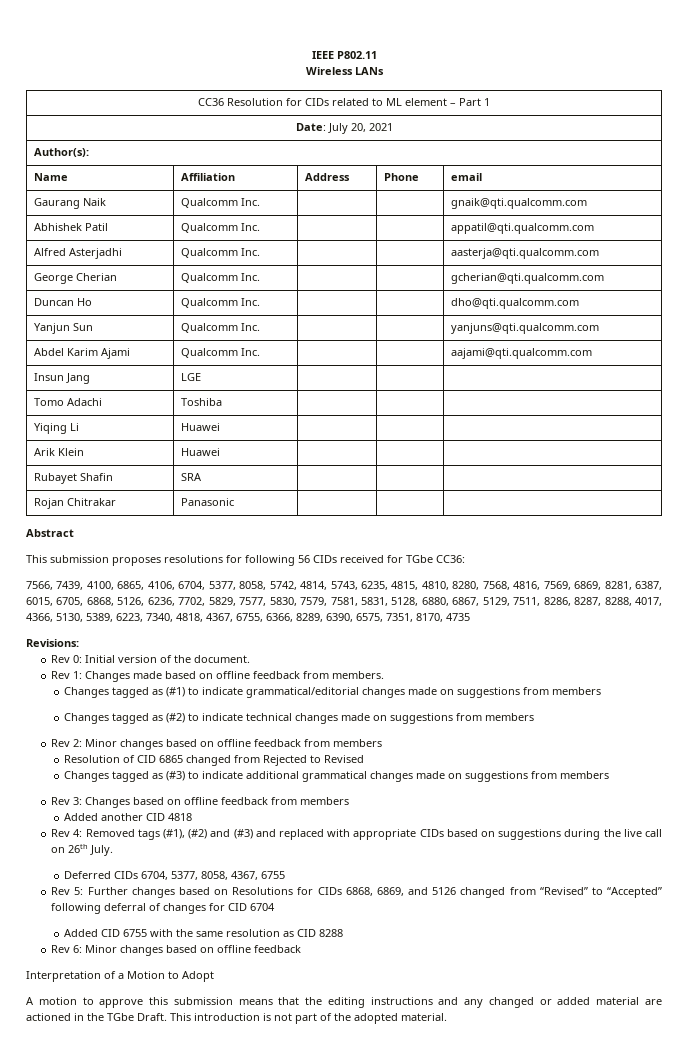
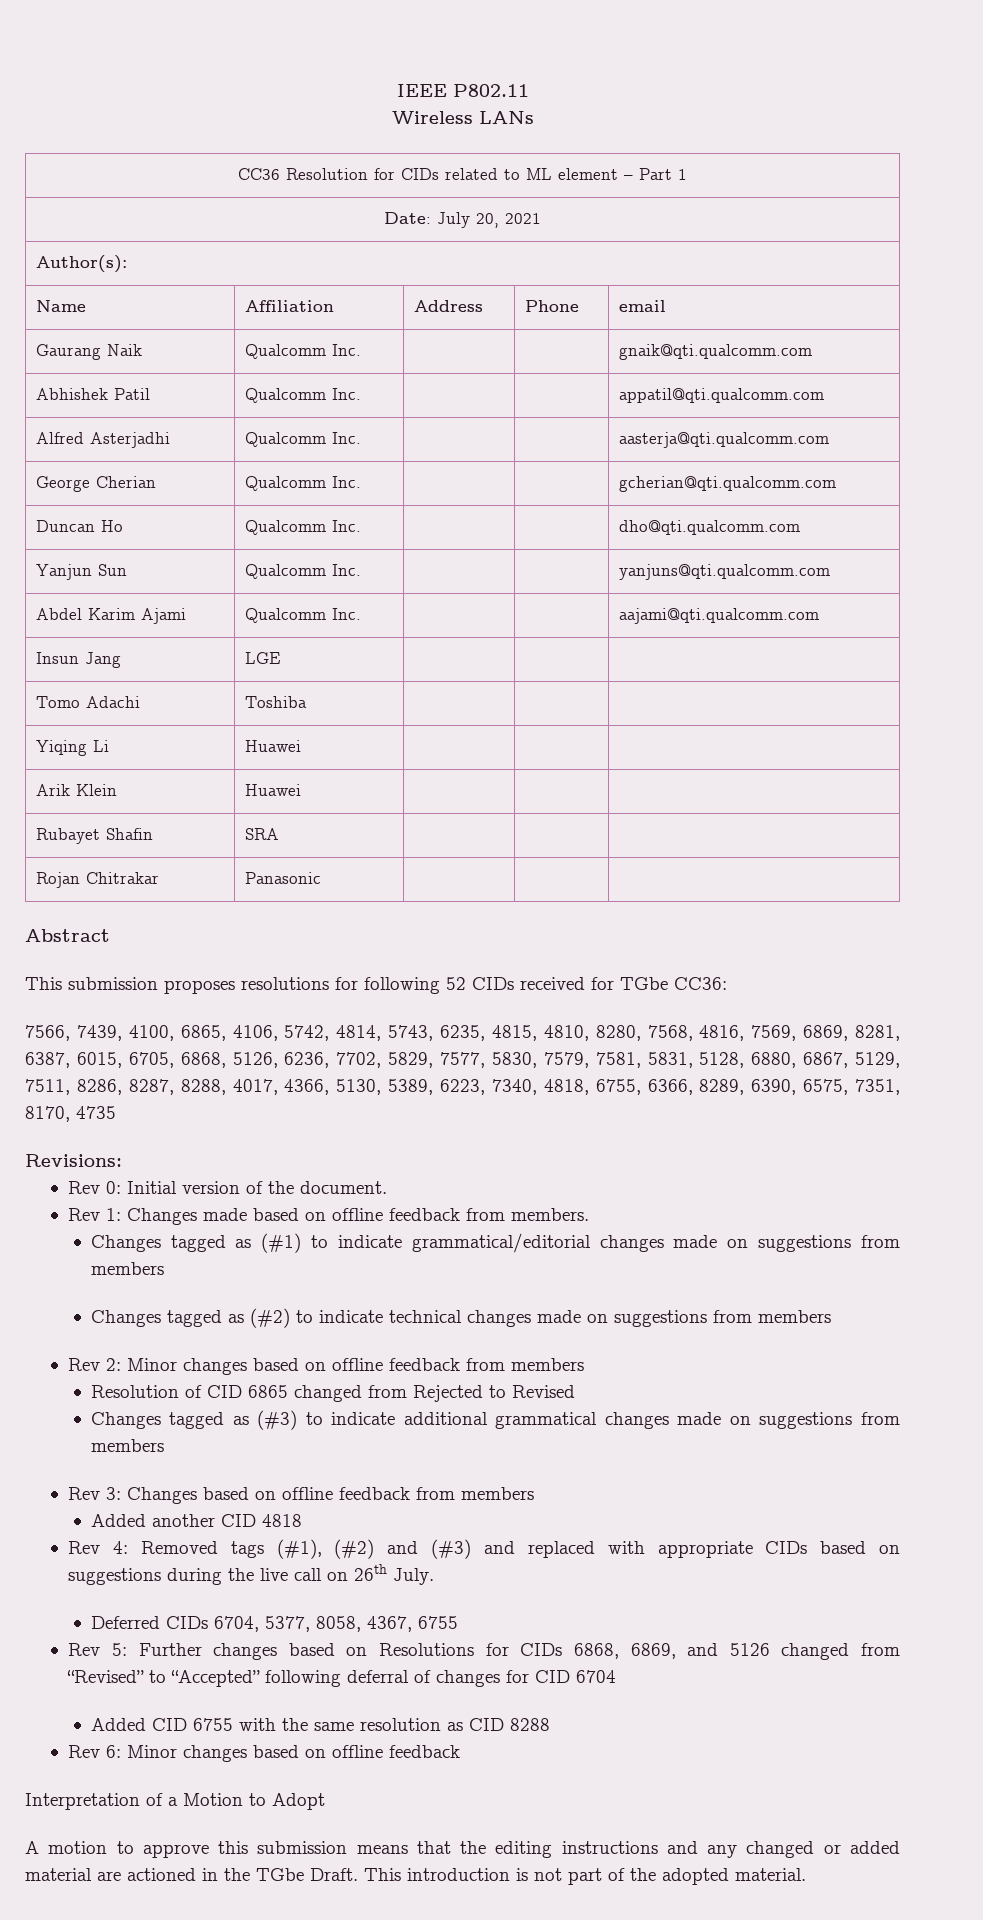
[298,555,310,563] 56 -> [446,977,466,990] 52
[178,581,267,590] 6704, 5377, 8058, -> (278, 1033) none
[206,613,233,622] 4367, -> (589, 1087) none

